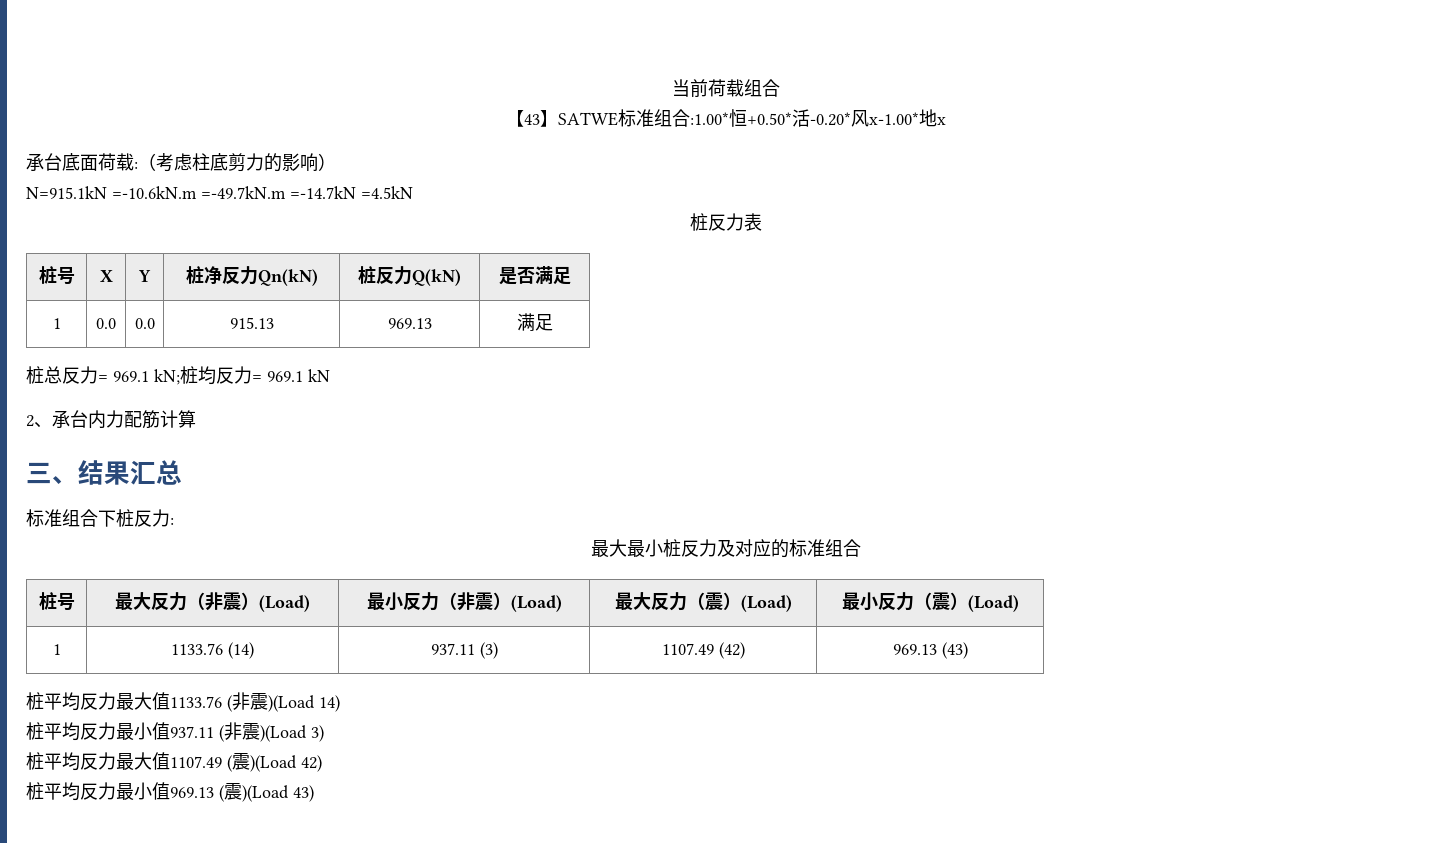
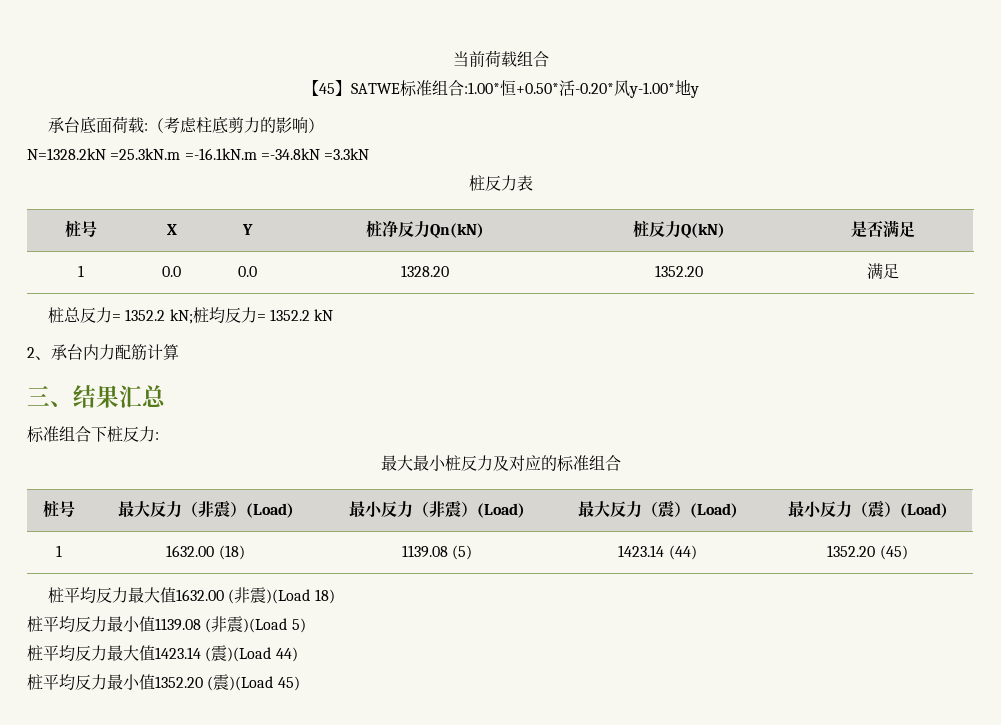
[524,114,540,125] 43 -> [318,83,335,94] 45
[869,109,946,127] x-1.00*地x -> [628,79,699,98] y-1.00*地y
[26,186,413,199] N=915.1kN =-10.6kN.m =-49.7kN.m =-14.7kN =4.5kN -> [27,148,370,160] N=1328.2kN =25.3kN.m =-16.1kN.m =-34.8kN =3.3kN
[229,317,274,329] [387,318,432,329] 915.13 | 969.13 -> [401,265,449,277] [655,265,703,277] 1328.20 | 1352.20
[113,371,149,382] 969.1 -> [125,309,166,321] 1352.2
[267,371,303,382] 969.1 -> [269,309,310,321] 1352.2
[171,642,254,659] [430,642,498,659] [661,642,745,659] [892,642,968,659] [26,692,340,712] [26,722,324,742] [26,752,322,772] [26,782,314,802] 1133.76 (14) | 937.11 (3) | 1107.49 (42) | 969.13 (43) // 桩平均反力最大值1133.76 (非震)(Load 14) // 桩平均反力最小值937.11 (非震)(Load 3) // 桩平均反力最大值1107.49 (震)(Load 42) // 桩平均反力最小值969.13 (震)(Load 43) -> [166,545,245,560] [401,545,473,560] [618,545,697,560] [827,545,908,560] [47,587,335,604] [27,616,306,633] [27,645,298,662] [27,674,300,691] 1632.00 (18) | 1139.08 (5) | 1423.14 (44) | 1352.20 (45) // 桩平均反力最大值1632.00 (非震)(Load 18) // 桩平均反力最小值1139.08 (非震)(Load 5) // 桩平均反力最大值1423.14 (震)(Load 44) // 桩平均反力最小值1352.20 (震)(Load 45)

